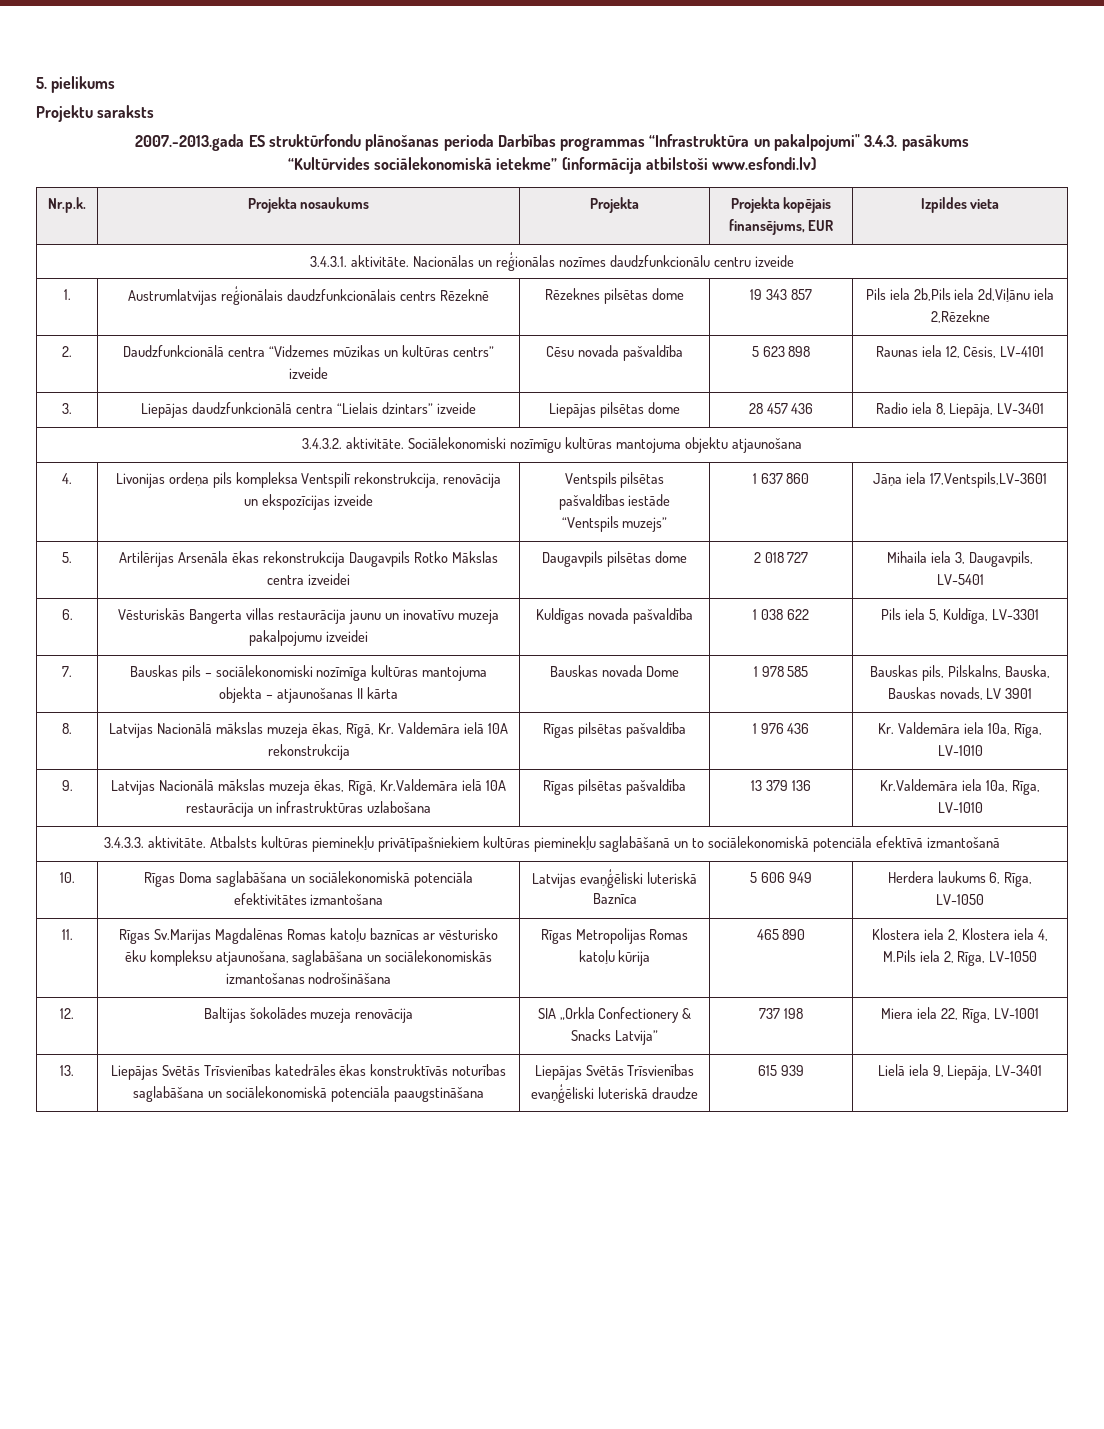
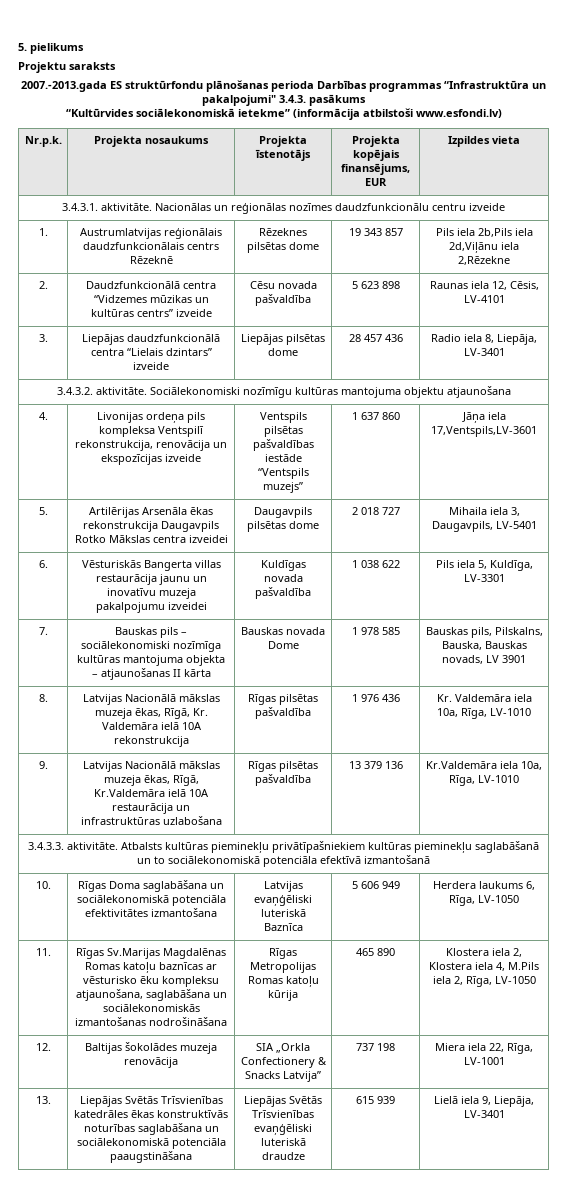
(639, 205) none -> [254,149,311,161] īstenotājs

